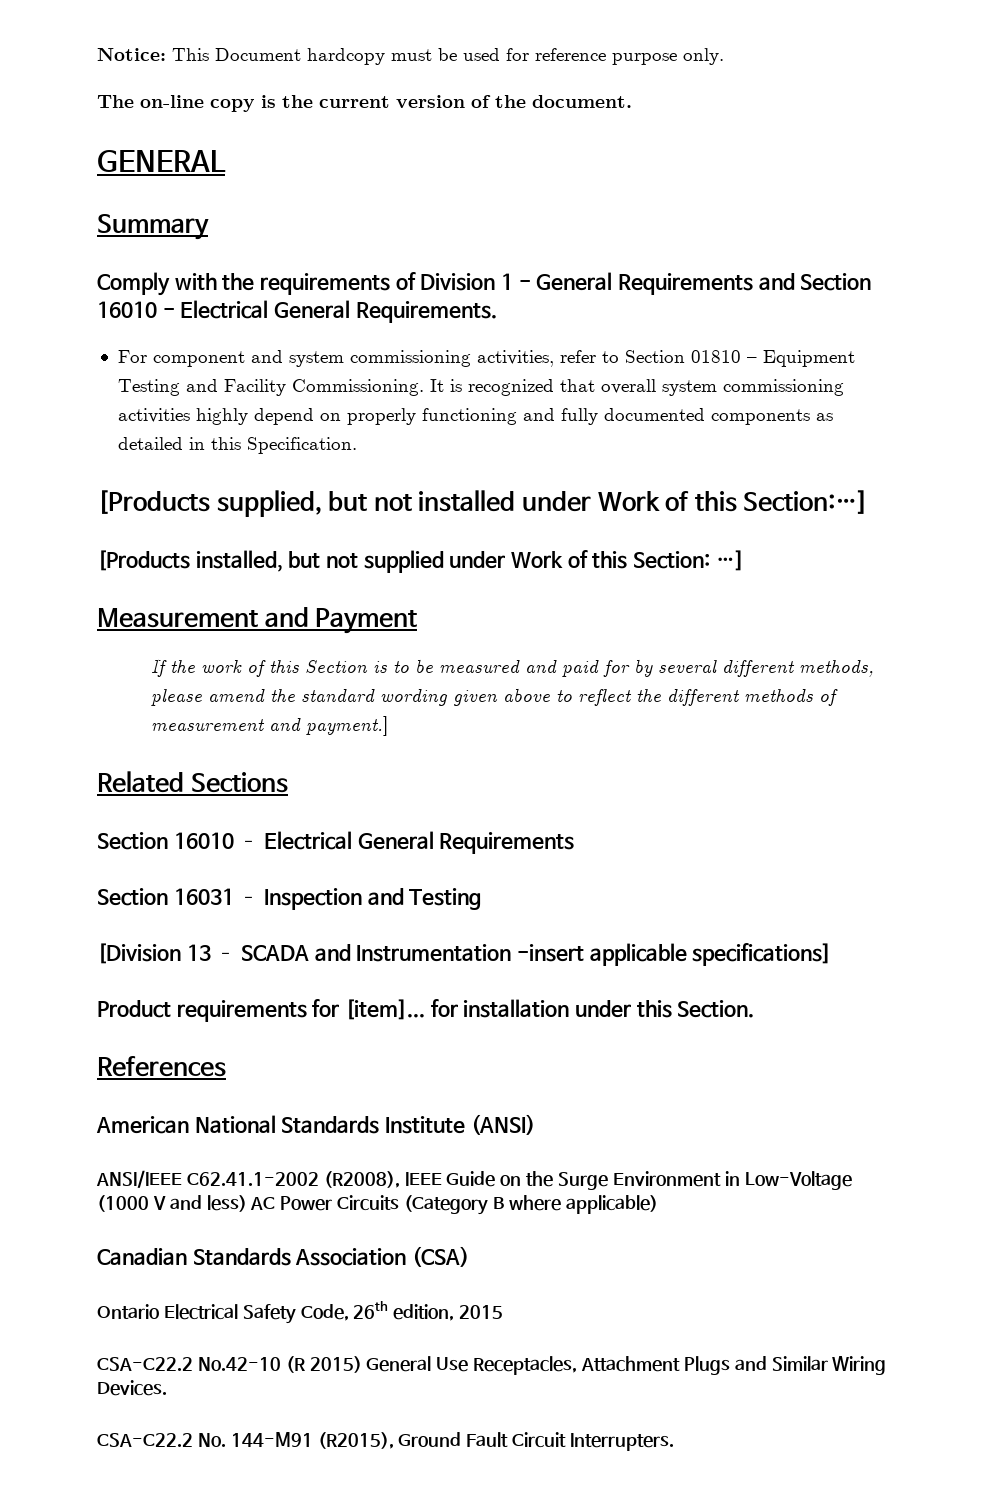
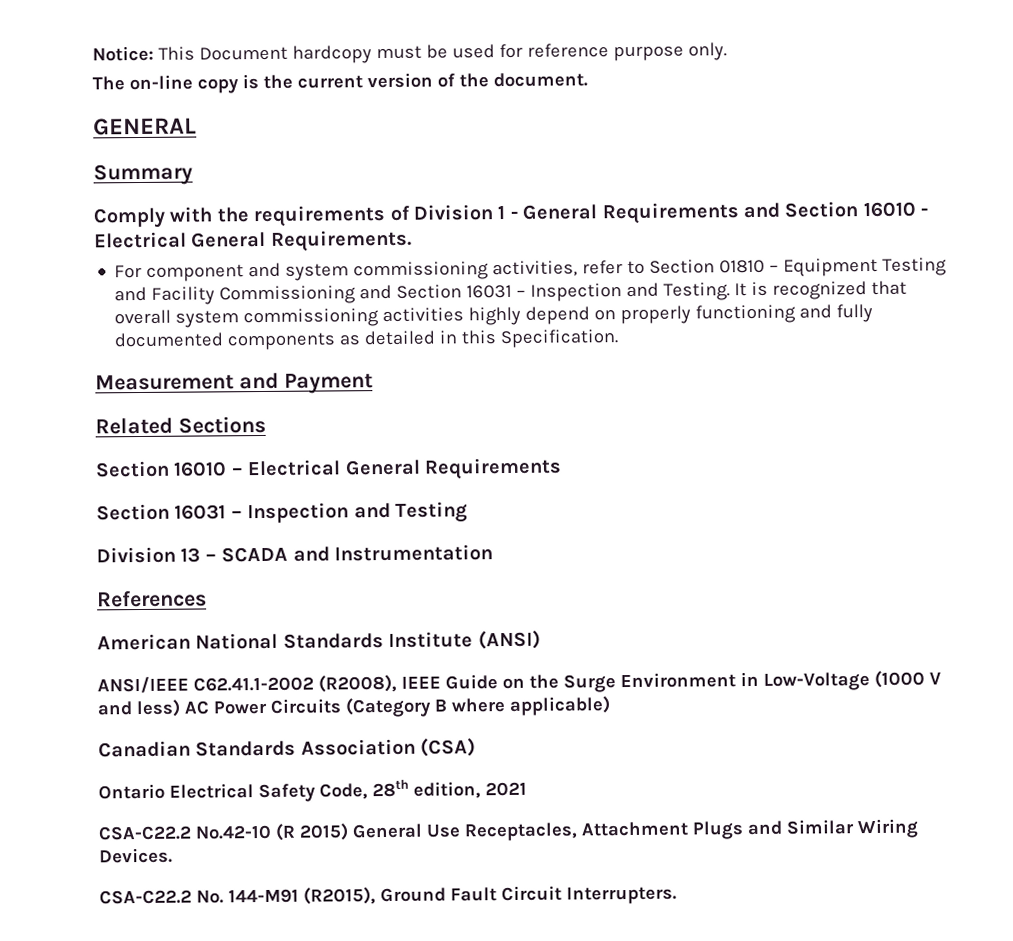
[291,379,424,396] Commissioning. -> [219,282,731,305] Commissioning and Section 16031 – Inspection and Testing.
[97,490,869,517] [97,550,744,573] [97,607,418,634] [150,659,874,677] [150,688,838,706] [150,716,388,736] [Products supplied, but not installed under Work of this Section:…] // [Products installed, but not supplied under Work of this Section: …] // Measurement and Payment // If the work of this Section is to be measured and paid for by several different methods, please amend the standard wording given above to reflect the different methods of measurement and payment.] -> [95,372,373,394] Measurement and Payment
[97,943,181,964] [Division -> [96,546,176,564] Division
[516,943,832,966] [97,999,755,1022] -insert applicable specifications] // Product requirements for [item]... for installation under this Section. -> (493, 553) none
[353,1301,504,1321] 26th edition, 2015 -> [372,779,527,799] 28th edition, 2021

